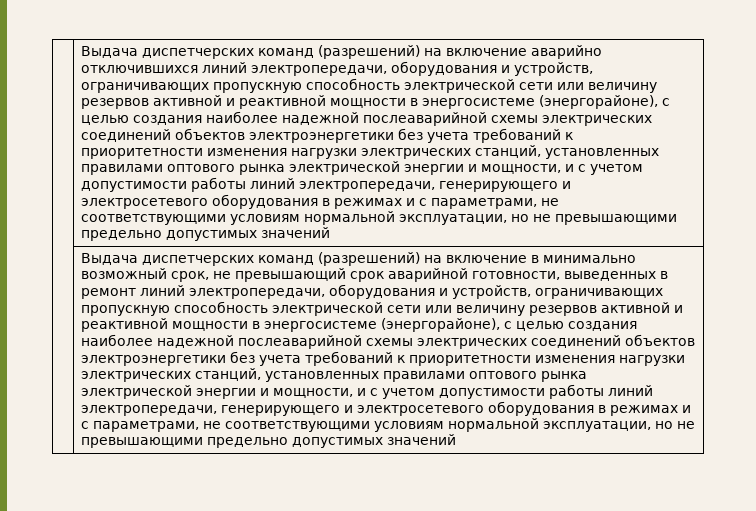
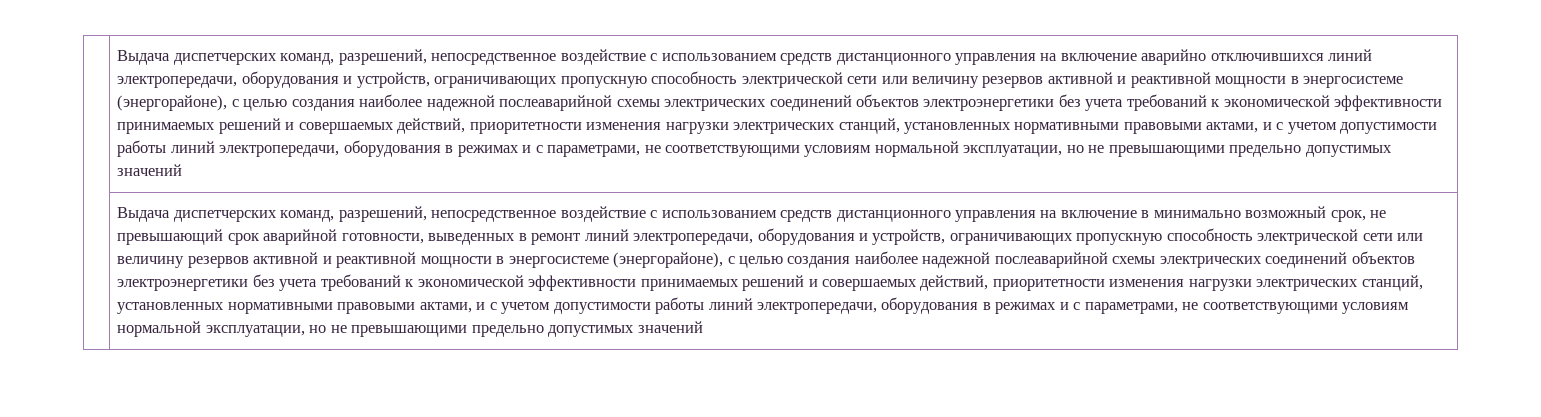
[80,45,420,59] | Выдача диспетчерских команд (разрешений) -> [117,49,1037,65] | Выдача диспетчерских команд, разрешений, непосредственное воздействие с использованием средств дистанционного управления
[80,145,659,159] [80,161,643,175] [80,177,571,192] [80,198,208,209] приоритетности изменения нагрузки электрических станций, установленных правилами оптового рынка электрической энергии и мощности, и с учетом допустимости работы линий электропередачи, генерирующего и электросетевого -> [1223,95,1443,111] [117,118,1438,134] [117,140,340,157] экономической эффективности принимаемых решений и совершаемых действий, приоритетности изменения нагрузки электрических станций, установленных нормативными правовыми актами, и с учетом допустимости работы линий электропередачи,
[257,252,420,266] команд (разрешений) -> [280,206,1037,222] команд, разрешений, непосредственное воздействие с использованием средств дистанционного управления
[408,355,685,366] [80,368,587,382] [80,384,653,399] [80,405,484,416] приоритетности изменения нагрузки электрических станций, установленных правилами оптового рынка электрической энергии и мощности, и с учетом допустимости работы линий электропередачи, генерирующего и электросетевого -> [417,275,1423,291] [117,297,878,314] экономической эффективности принимаемых решений и совершаемых действий, приоритетности изменения нагрузки электрических станций, установленных нормативными правовыми актами, и с учетом допустимости работы линий электропередачи,

